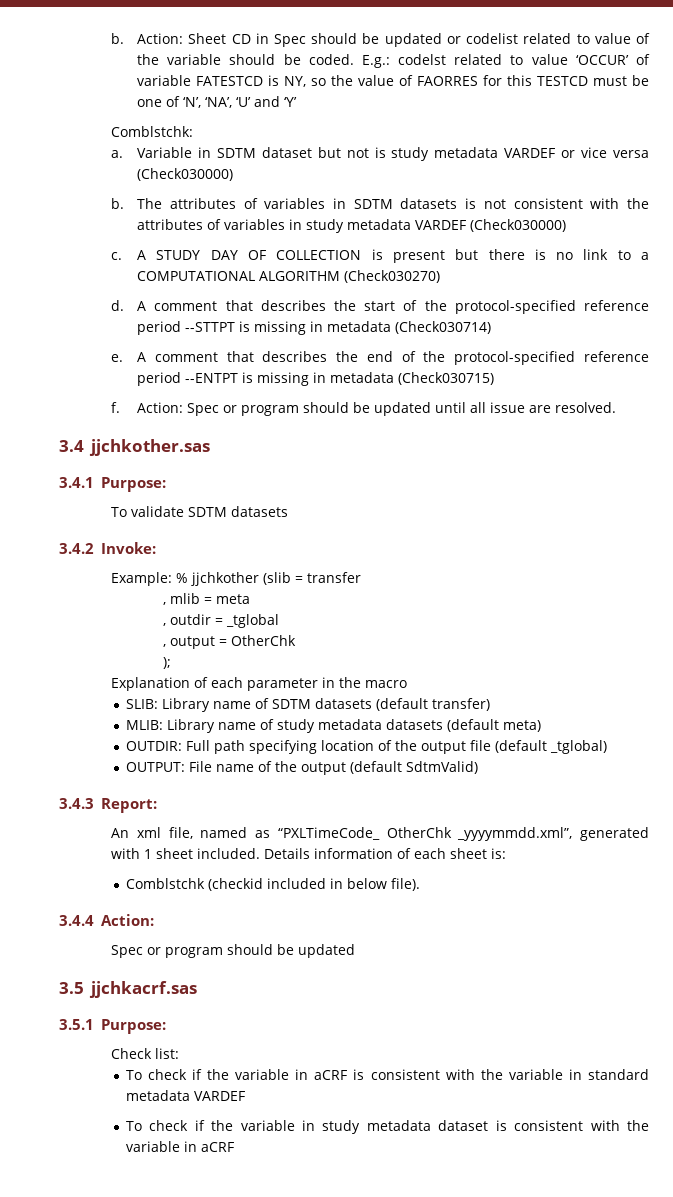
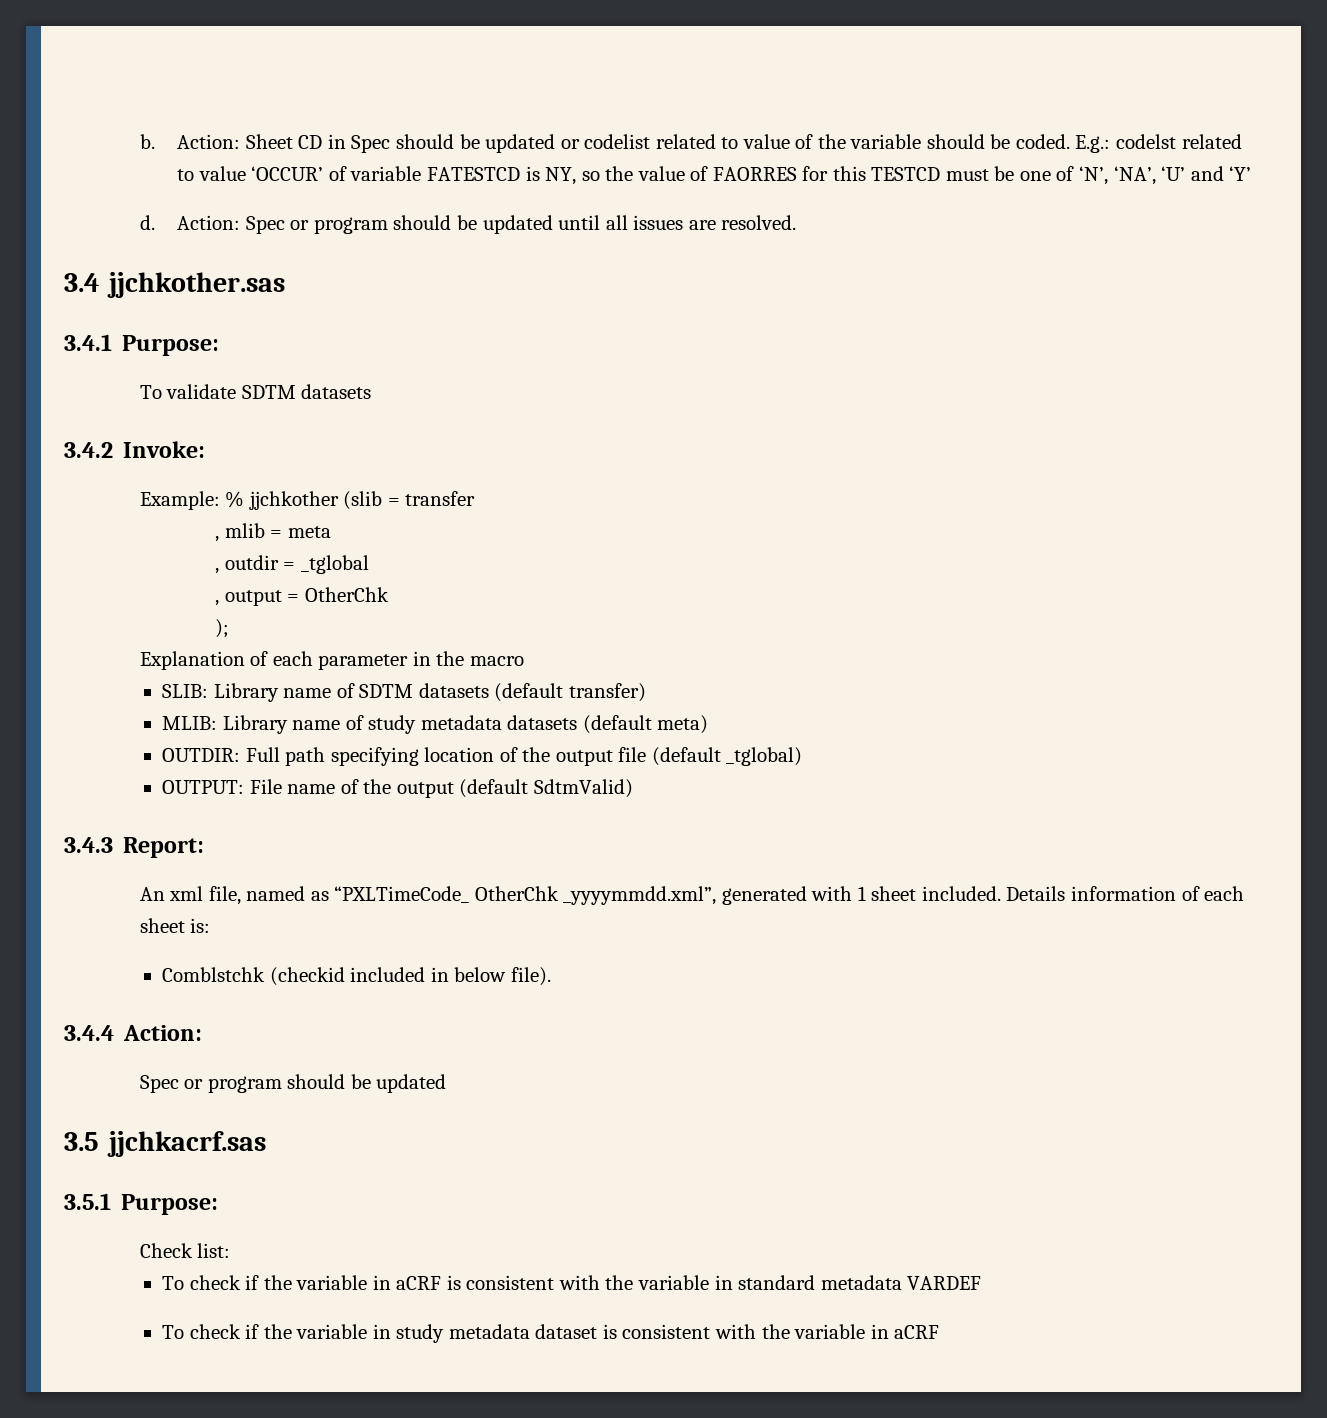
[111,126,194,137] [111,147,649,161] [137,168,234,181] [111,198,650,209] [137,219,567,233] [111,249,650,263] [137,270,441,283] [111,300,649,314] [137,321,492,335] [111,351,649,365] [137,372,495,386] [111,402,121,413] Comblstchk: // a. Variable in SDTM dataset but not is study metadata VARDEF or vice versa (Check030000) // b. The attributes of variables in SDTM datasets is not consistent with the attributes of variables in study metadata VARDEF (Check030000) // c. A STUDY DAY OF COLLECTION is present but there is no link to a COMPUTATIONAL ALGORITHM (Check030270) // d. A comment that describes the start of the protocol-specified reference period --STTPT is missing in metadata (Check030714) // e. A comment that describes the end of the protocol-specified reference period --ENTPT is missing in metadata (Check030715) // f. -> [139,215,155,230] d.
[490,402,526,413] issue -> [633,215,684,230] issues

